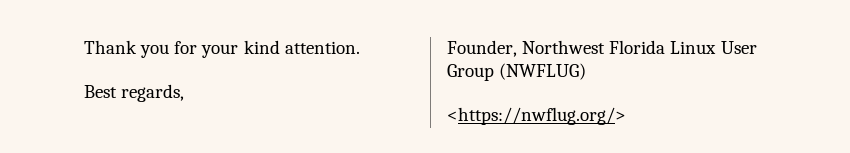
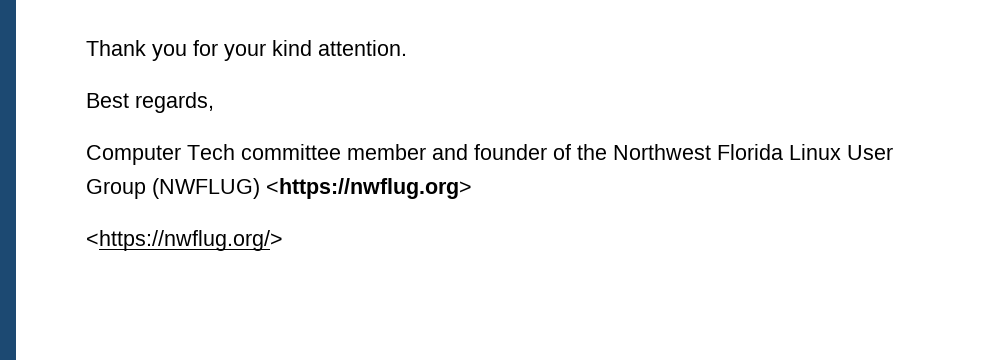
[447,40,517,57] Founder, -> [86,144,607,165] Computer Tech committee member and founder of the
(587, 71) none -> [266,178,472,199] <https://nwflug.org>

